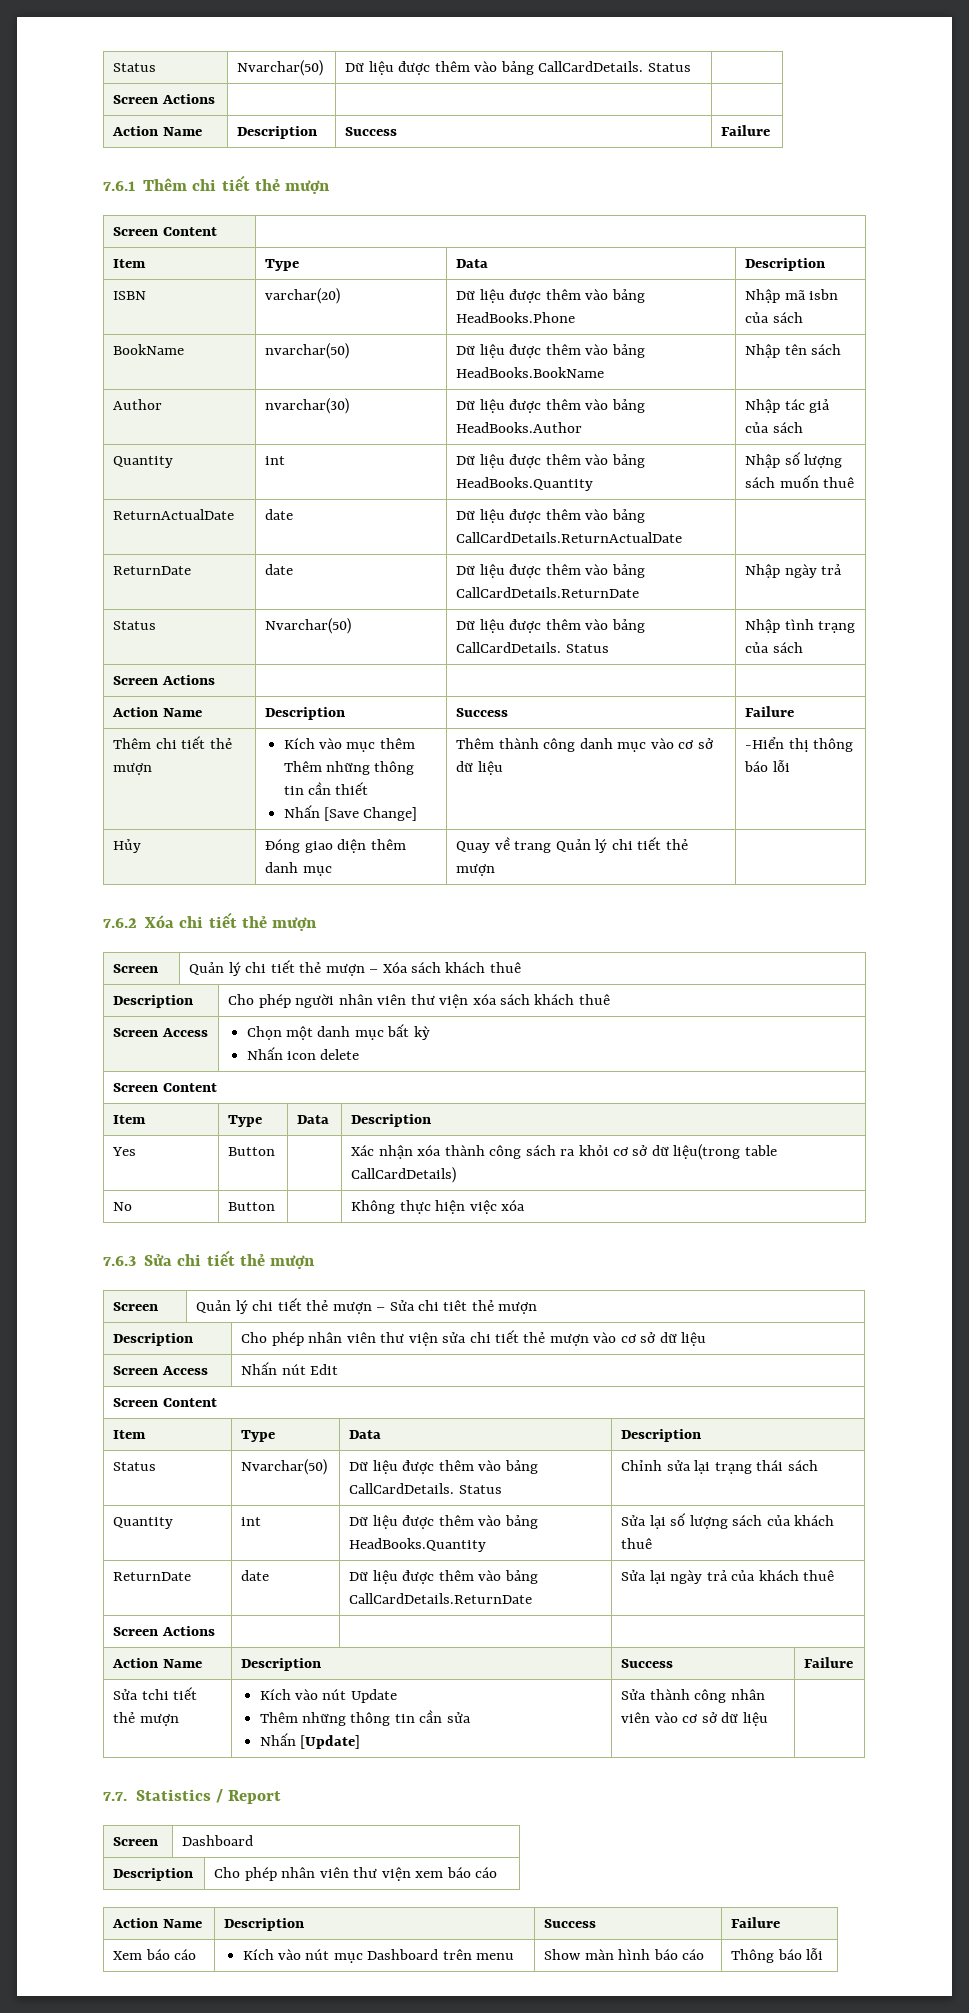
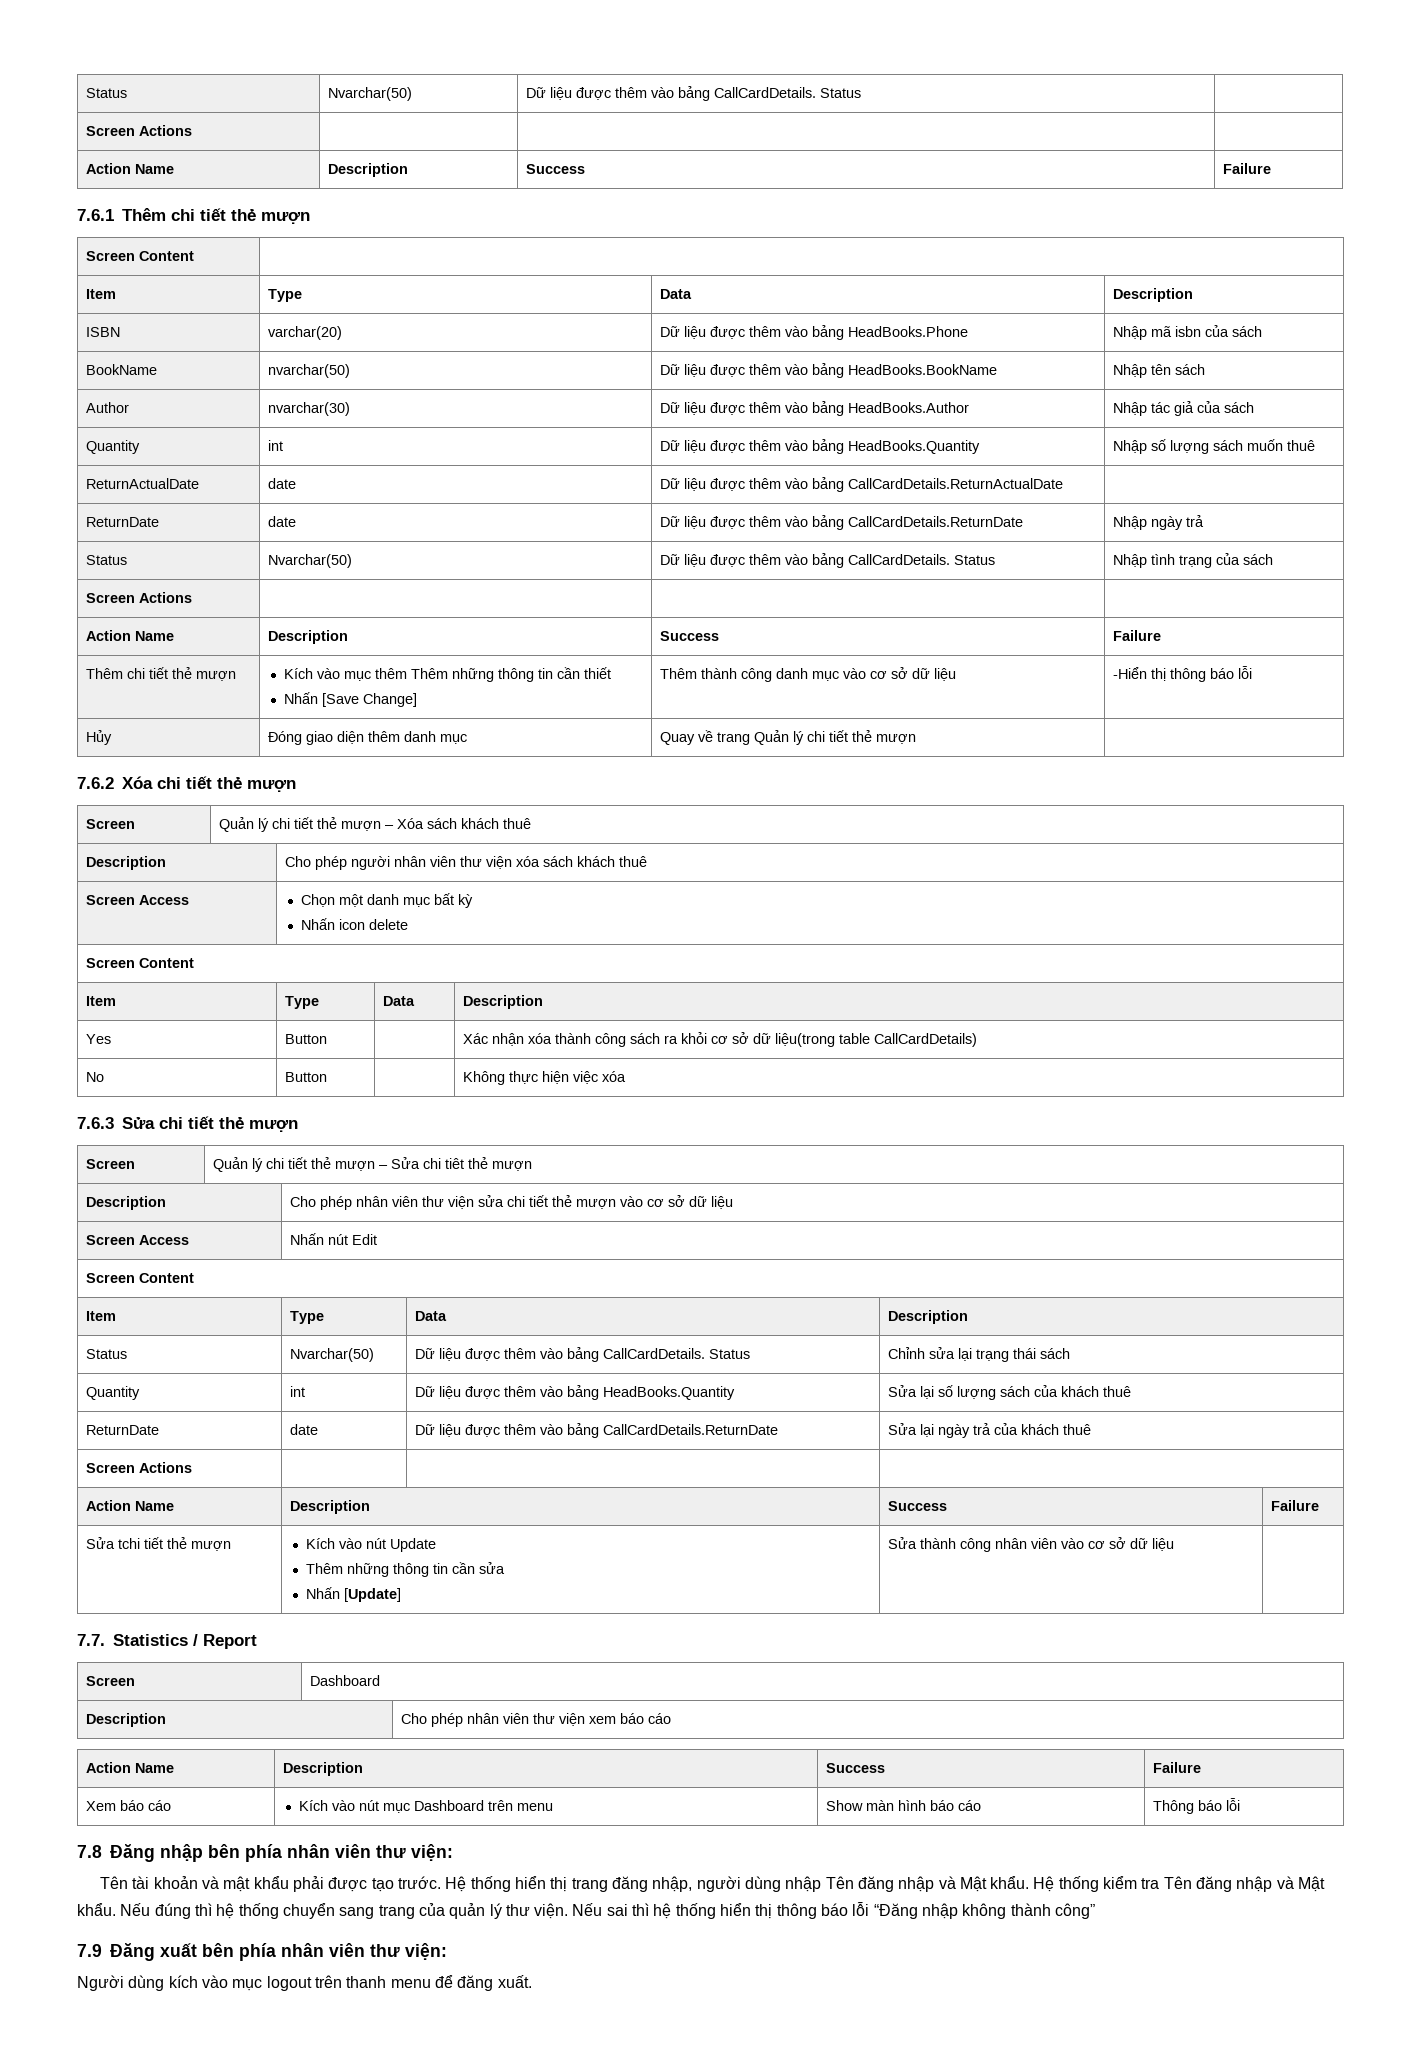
(824, 1954) none -> [77,1844,453,1862] [100,1876,1326,1892] [77,1902,1095,1919] [77,1943,447,1961] [77,1975,532,1991] // 7.8 Đăng nhập bên phía nhân viên thư viện: // Tên tài khoản và mật khẩu phải được tạo trước. Hệ thống hiển thị trang đăng nhập, người dùng nhập Tên đăng nhập và Mật khẩu. Hệ thống kiểm tra Tên đăng nhập và Mật khẩu. Nếu đúng thì hệ thống chuyển sang trang của quản lý thư viện. Nếu sai thì hệ thống hiển thị thông báo lỗi “Đăng nhập không thành công” // 7.9 Đăng xuất bên phía nhân viên thư viện: // Người dùng kích vào mục logout trên thanh menu để đăng xuất.

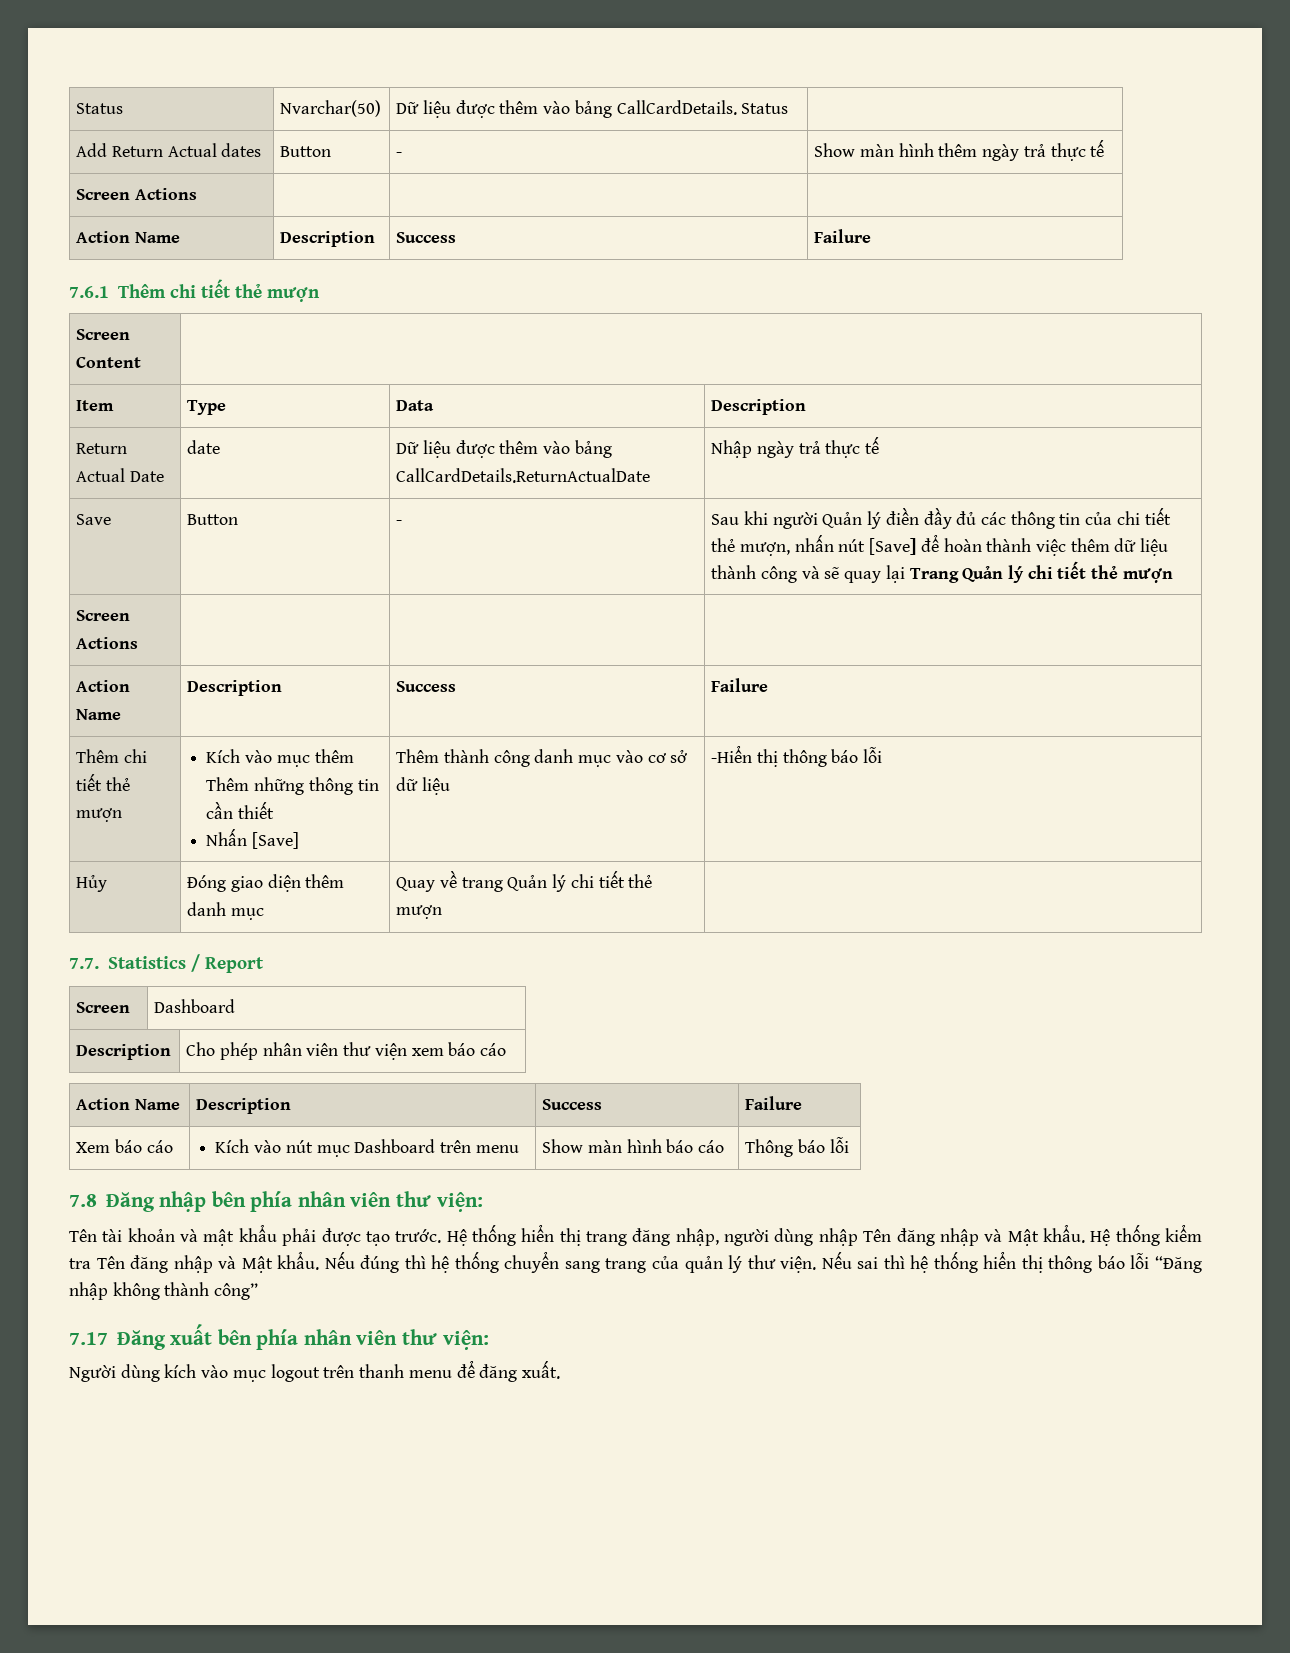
(861, 93) none -> [76,143,262,157] [280,146,332,157] [396,152,403,157] [814,139,1105,161] // Add Return Actual dates | Button | - | Show màn hình thêm ngày trả thực tế
[85,327,120,337] [267,326,342,340] [659,325,968,340] [1112,325,1262,340] [85,364,157,375] [267,364,350,378] [659,363,997,378] [1112,364,1205,378] [85,402,129,413] [267,402,350,416] [659,401,969,416] [1112,401,1254,416] [85,440,140,454] [267,440,283,451] [659,439,980,454] [1112,439,1315,454] [85,478,199,489] ISBN | varchar(20) | Dữ liệu được thêm vào bảng HeadBooks.Phone | Nhập mã isbn của sách // BookName | nvarchar(50) | Dữ liệu được thêm vào bảng HeadBooks.BookName | Nhập tên sách // Author | nvarchar(30) | Dữ liệu được thêm vào bảng HeadBooks.Author | Nhập tác giả của sách // Quantity | int | Dữ liệu được thêm vào bảng HeadBooks.Quantity | Nhập số lượng sách muốn thuê // ReturnActualDate -> [76,443,128,454] [76,468,164,482] Return Actual Date
[85,517,159,527] [267,516,296,527] [659,515,1023,530] [1112,515,1204,530] [85,555,127,565] [267,554,352,568] [659,553,995,568] [1112,553,1273,568] // ReturnDate | date | Dữ liệu được thêm vào bảng CallCardDetails.ReturnDate | Nhập ngày trả // Status | Nvarchar(50) | Dữ liệu được thêm vào bảng CallCardDetails. Status | Nhập tình trạng của sách -> [711,436,880,458] [76,514,112,525] [187,514,239,525] [396,520,403,525] [711,507,1171,529] [711,534,1169,556] [711,561,1173,583] Nhập ngày trả thực tế // Save | Button | - | Sau khi người Quản lý điền đầy đủ các thông tin của chi tiết thẻ mượn, nhấn nút [Save] để hoàn thành việc thêm dữ liệu thành công và sẽ quay lại Trang Quản lý chi tiết thẻ mượn
[321,693,417,707] [Save Change] -> [252,832,300,849] [Save]
[77,776,296,792] [85,819,135,829] [218,817,531,832] [85,856,166,870] [284,856,647,870] [85,895,189,905] [300,893,473,908] [300,918,408,930] [85,958,194,968] [85,996,116,1006] [284,996,319,1009] [382,996,415,1006] [462,995,543,1009] [85,1034,111,1044] [284,1034,327,1044] [462,1032,977,1047] [85,1072,104,1082] [284,1072,327,1082] [462,1071,626,1085] [77,1116,298,1132] [85,1159,135,1169] [212,1157,532,1172] [85,1196,166,1210] [289,1195,733,1210] [85,1235,189,1245] [289,1233,377,1245] [85,1273,194,1283] [85,1311,116,1321] [289,1311,324,1324] [414,1311,447,1321] [887,1310,968,1324] [85,1349,127,1359] [289,1348,374,1362] [414,1347,750,1362] [887,1347,1070,1362] [85,1386,140,1400] [289,1386,305,1397] [414,1385,735,1400] [887,1385,1131,1400] [85,1425,159,1435] [289,1424,318,1435] [414,1423,778,1438] [887,1423,1091,1438] [85,1462,192,1473] [85,1500,174,1511] [289,1500,370,1514] [887,1501,947,1511] [1270,1500,1319,1511] [85,1537,231,1551] [305,1538,436,1552] [305,1562,505,1577] [305,1587,401,1602] [887,1537,1174,1552] // 7.6.2 Xóa chi tiết thẻ mượn // Screen | Quản lý chi tiết thẻ mượn – Xóa sách khách thuê // Description | Cho phép người nhân viên thư viện xóa sách khách thuê // Screen Access | Chọn một danh mục bất kỳ // Nhấn icon delete // Screen Content // Item | Type | Data | Description // Yes | Button | | Xác nhận xóa thành công sách ra khỏi cơ sở dữ liệu(trong table CallCardDetails) // No | Button | | Không thực hiện việc xóa // 7.6.3 Sửa chi tiết thẻ mượn // Screen | Quản lý chi tiết thẻ mượn – Sửa chi tiêt thẻ mượn // Description | Cho phép nhân viên thư viện sửa chi tiết thẻ mượn vào cơ sở dữ liệu // Screen Access | Nhấn nút Edit // Screen Content // Item | Type | Data | Description // Status | Nvarchar(50) | Dữ liệu được thêm vào bảng CallCardDetails. Status | Chỉnh sửa lại trạng thái sách // Quantity | int | Dữ liệu được thêm vào bảng HeadBooks.Quantity | Sửa lại số lượng sách của khách thuê // ReturnDate | date | Dữ liệu được thêm vào bảng CallCardDetails.ReturnDate | Sửa lại ngày trả của khách thuê // Screen Actions | | | // Action Name | Description | Success | Failure // Sửa tchi tiết thẻ mượn | Kích vào nút Update // Thêm những thông tin cần sửa // Nhấn [Update] | Sửa thành công nhân viên vào cơ sở dữ liệu | -> (443, 912) none
[77,1944,102,1957] 7.9 -> [69,1332,108,1345] 7.17

